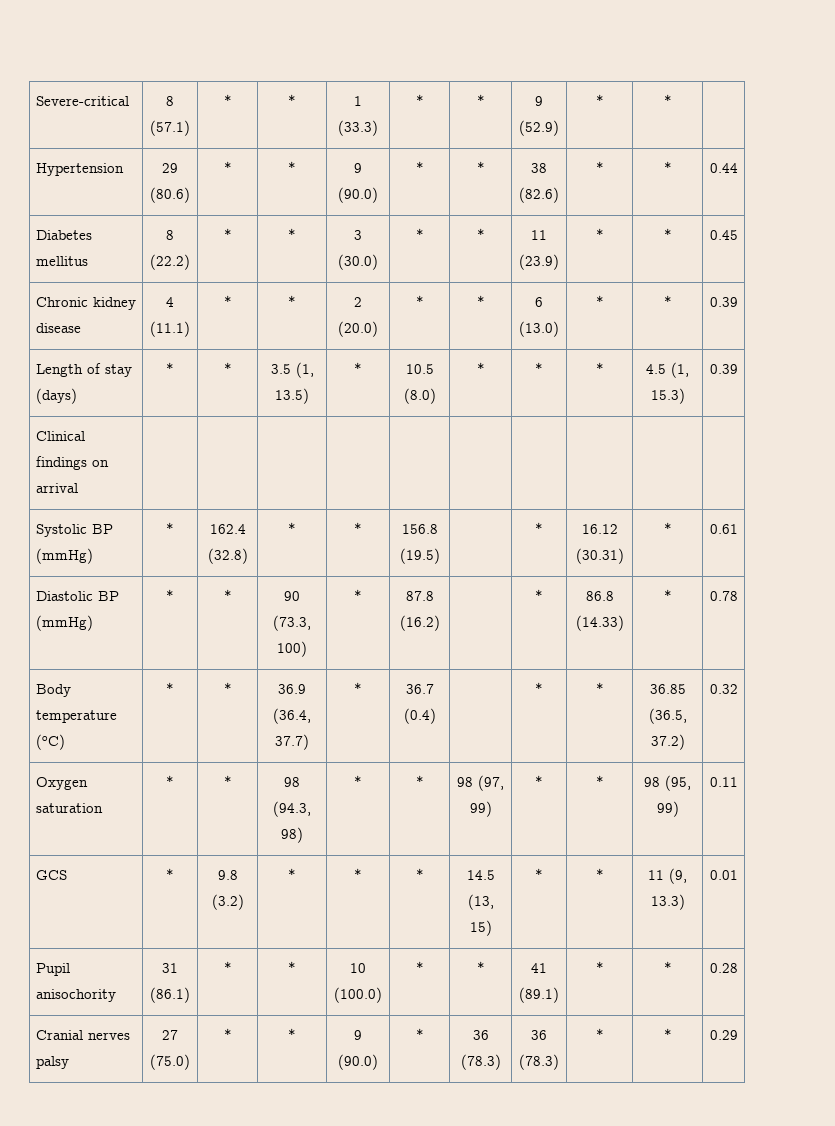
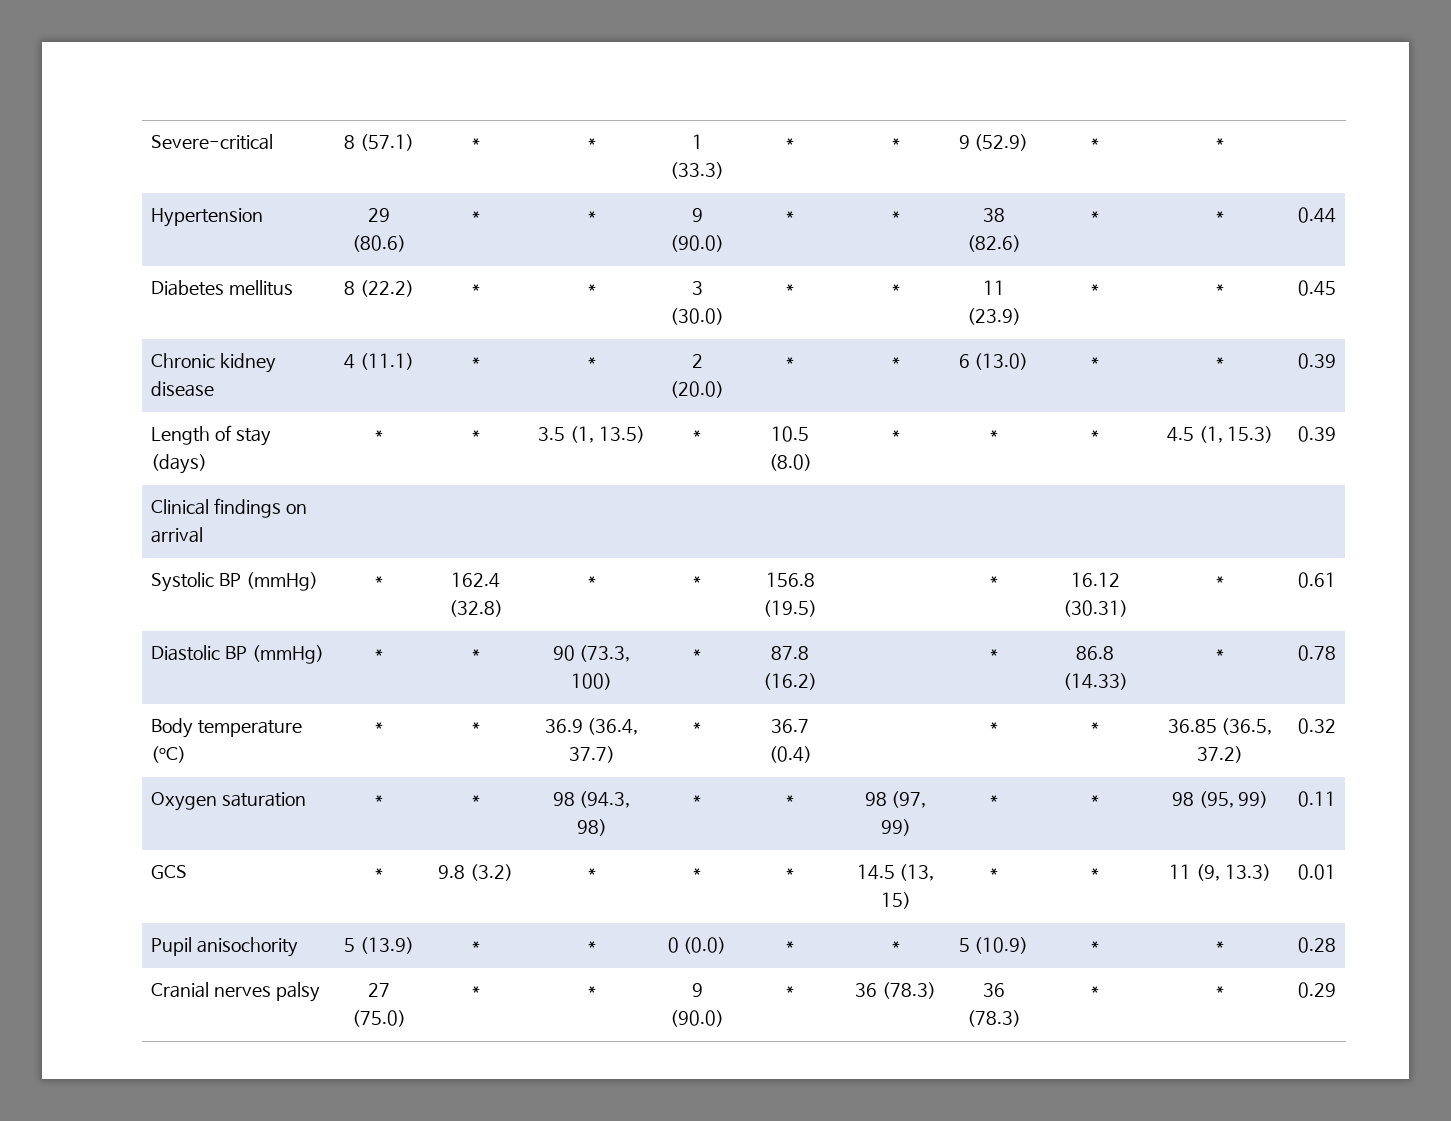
[162,963,178,973] [150,987,190,1003] [223,961,232,973] [288,961,296,973] [350,963,366,973] [334,987,382,1003] [415,961,424,973] [476,961,485,973] [531,963,547,973] [519,987,559,1003] 31 (86.1) | * | * | 10 (100.0) | * | * | 41 (89.1) -> [344,937,414,954] [471,941,480,951] [587,941,596,951] [667,937,727,954] [786,941,794,951] [891,941,900,951] [958,937,1029,954] 5 (13.9) | * | * | 0 (0.0) | * | * | 5 (10.9)

